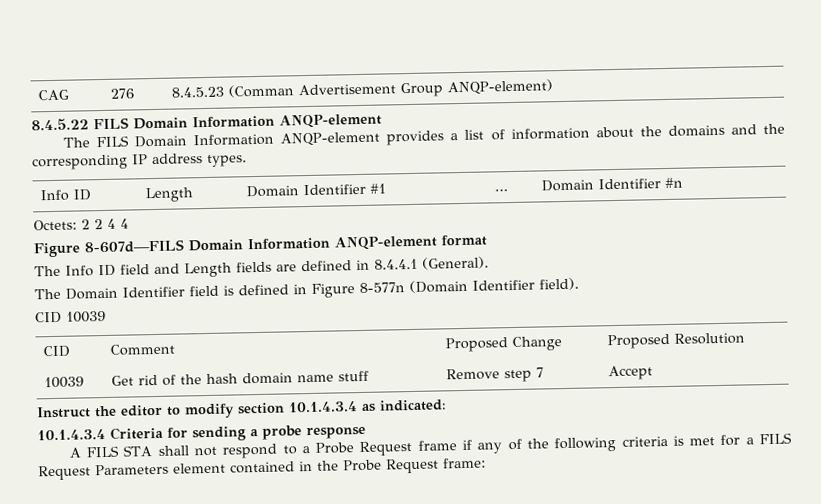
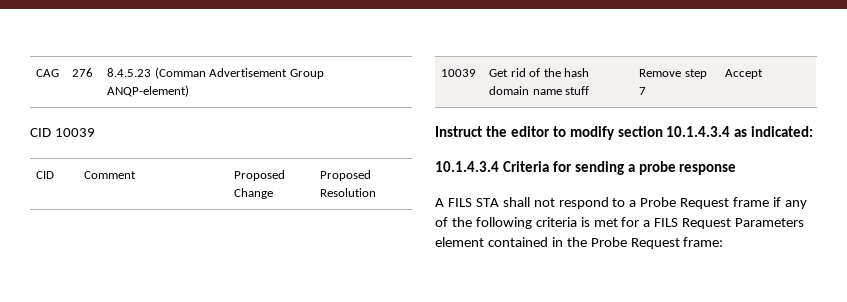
[31,113,382,131] [62,123,785,148] [32,153,247,171] [39,189,91,202] [144,187,193,203] [245,183,386,198] [493,189,508,192] [540,177,683,192] [33,218,129,231] [33,234,487,258] [34,256,489,278] [34,277,579,300] // 8.4.5.22 FILS Domain Information ANQP-element // The FILS Domain Information ANQP-element provides a list of information about the domains and the corresponding IP address types. // Info ID | Length | Domain Identifier #1 | … | Domain Identifier #n // Octets: 2 2 4 4 // Figure 8-607d—FILS Domain Information ANQP-element format // The Info ID field and Length fields are defined in 8.4.4.1 (General). // The Domain Identifier field is defined in Figure 8-577n (Domain Identifier field). -> (190, 91) none

